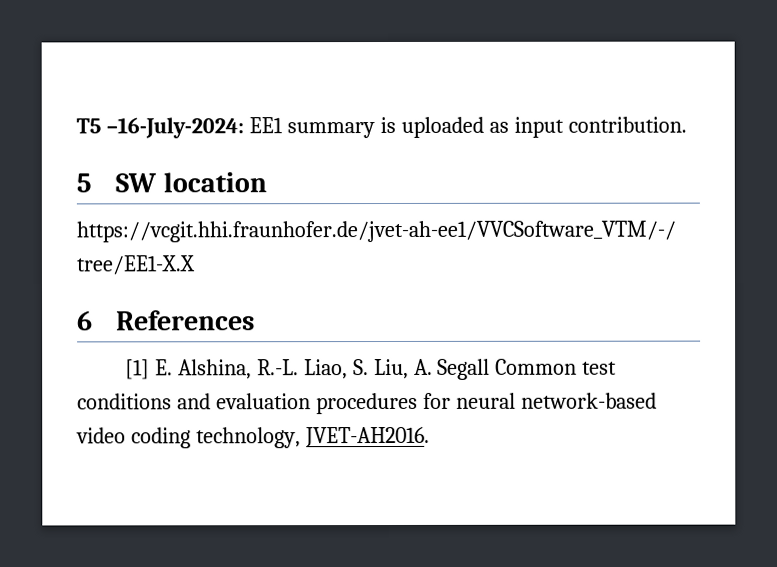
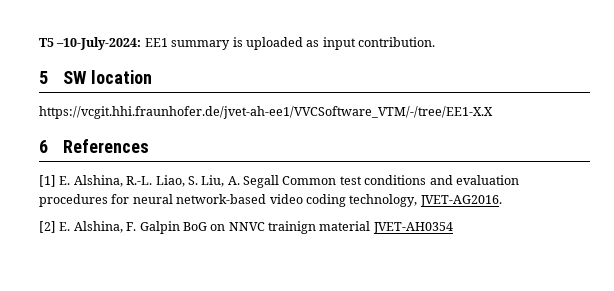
[105,117,244,139] –16-July-2024: -> [56,37,142,50] –10-July-2024:
[304,426,430,448] JVET-AH2016. -> [419,195,502,207] [39,221,453,234] JVET-AG2016. // [2] E. Alshina, F. Galpin BoG on NNVC trainign material JVET-AH0354

